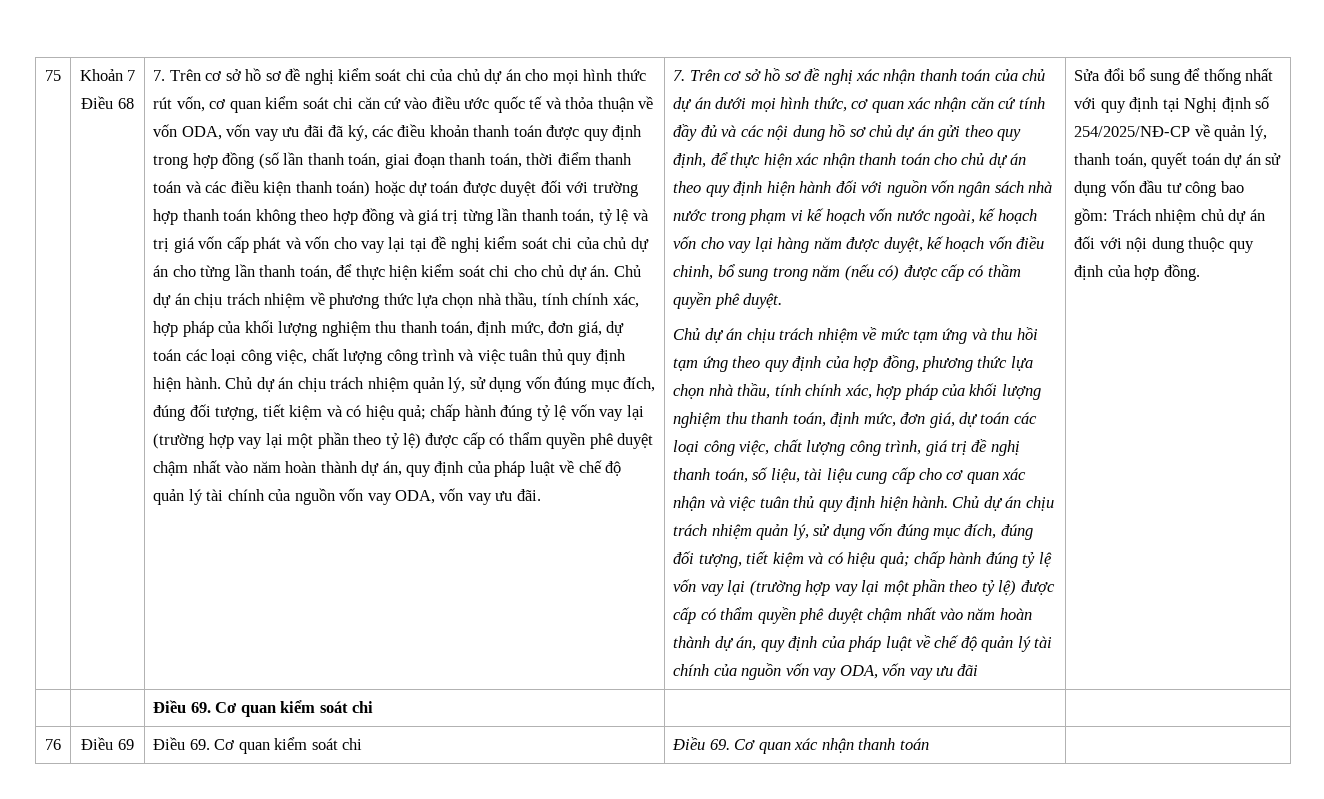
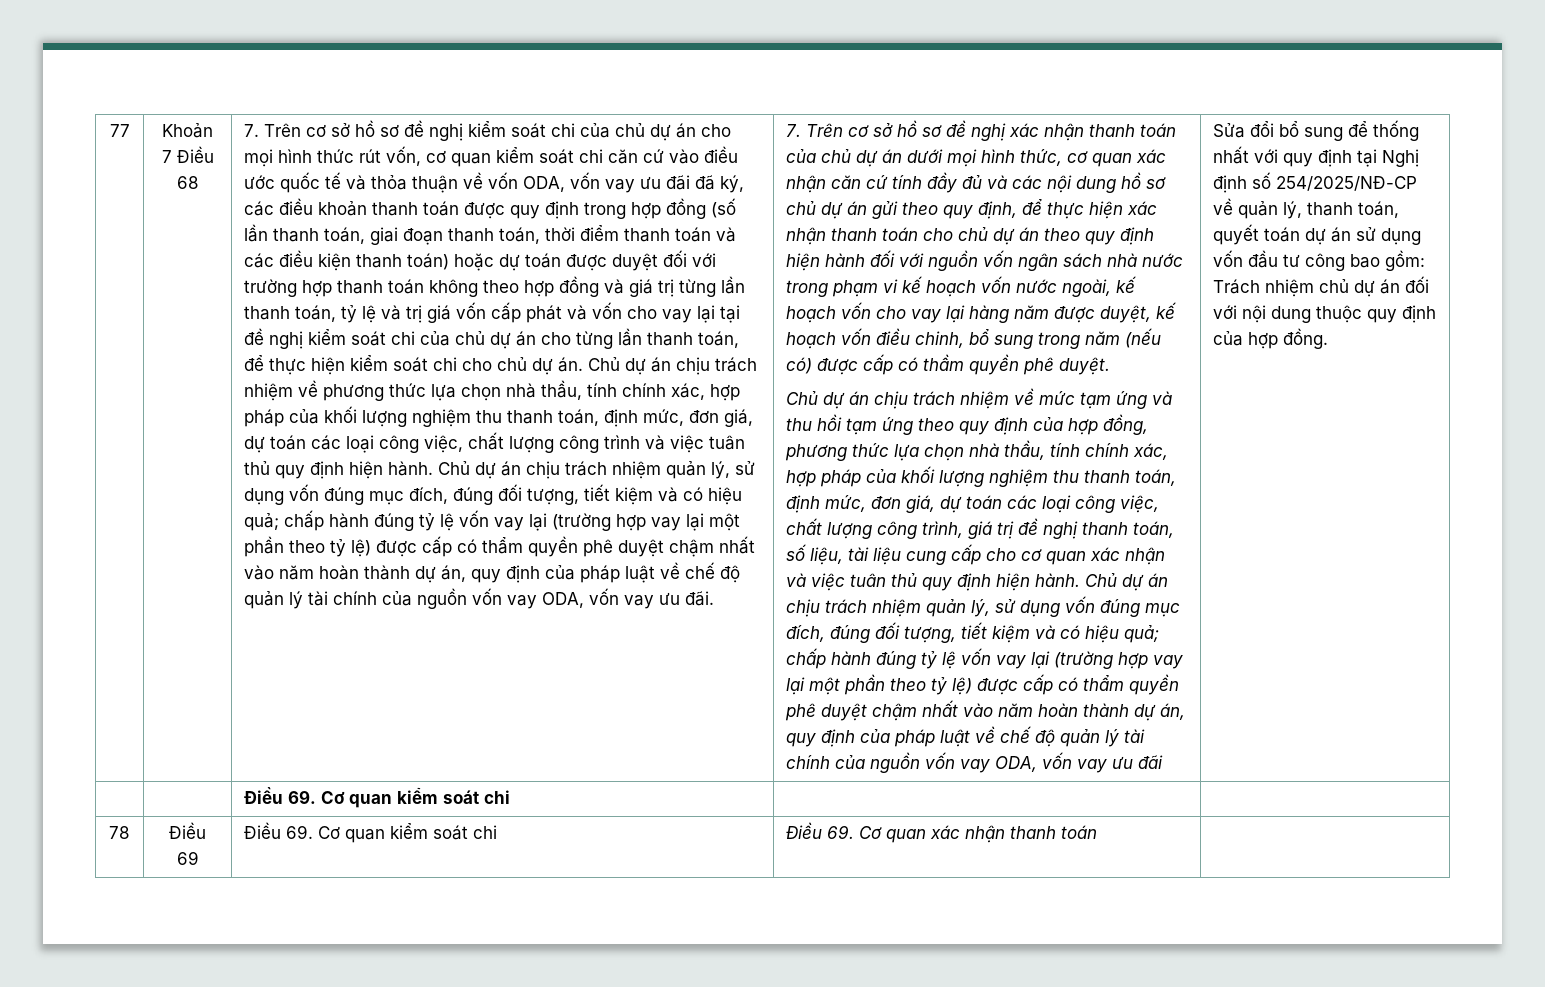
[45,70,61,81] 75 -> [109,124,130,137] 77
[45,739,61,750] 76 -> [109,826,130,839] 78

